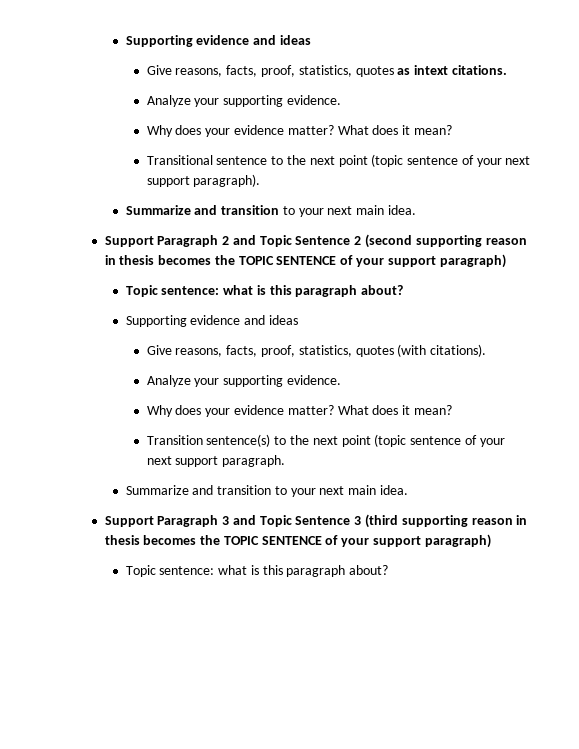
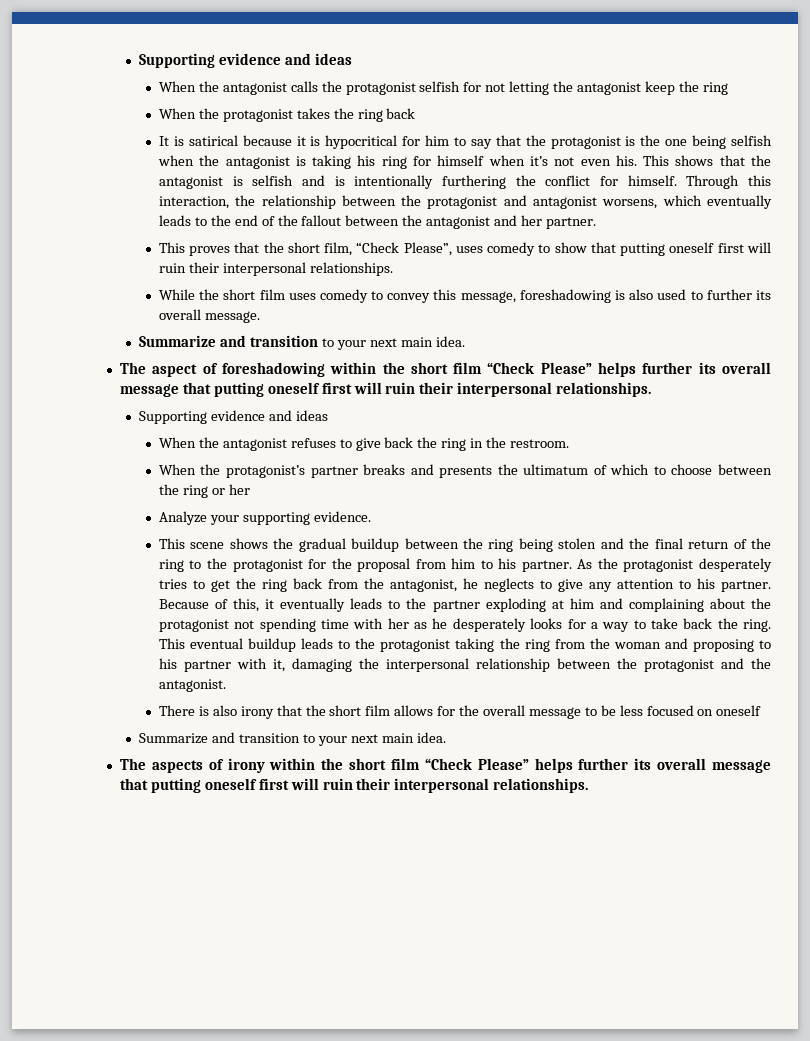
[125,35,311,47] [146,65,507,77] [146,95,341,107] [146,125,452,137] [146,154,531,167] [146,174,261,187] [125,205,417,217] [104,234,527,248] [104,254,506,268] [125,285,404,297] [125,315,298,327] [146,344,487,357] [146,375,341,387] [146,405,452,417] [146,434,505,447] [146,455,286,467] [125,485,409,497] [104,514,528,528] [104,534,491,548] [125,565,389,577] Supporting evidence and ideas // Give reasons, facts, proof, statistics, quotes as intext citations. // Analyze your supporting evidence. // Why does your evidence matter? What does it mean? // Transitional sentence to the next point (topic sentence of your next support paragraph). // Summarize and transition to your next main idea. // Support Paragraph 2 and Topic Sentence 2 (second supporting reason in thesis becomes the TOPIC SENTENCE of your support paragraph) // Topic sentence: what is this paragraph about? // Supporting evidence and ideas // Give reasons, facts, proof, statistics, quotes (with citations). // Analyze your supporting evidence. // Why does your evidence matter? What does it mean? // Transition sentence(s) to the next point (topic sentence of your next support paragraph. // Summarize and transition to your next main idea. // Support Paragraph 3 and Topic Sentence 3 (third supporting reason in thesis becomes the TOPIC SENTENCE of your support paragraph) // Topic sentence: what is this paragraph about? -> [139,53,353,68] [158,81,728,95] [158,108,416,122] [158,135,772,149] [157,155,771,169] [158,175,771,189] [158,195,772,209] [158,215,596,229] [158,242,772,256] [158,262,393,276] [158,289,772,303] [158,309,260,323] [139,335,465,350] [119,362,771,377] [119,382,652,397] [139,410,329,424] [158,437,569,451] [158,464,773,478] [158,484,250,498] [158,511,371,525] [158,538,772,552] [158,558,772,572] [158,578,771,592] [158,598,771,612] [158,618,772,632] [158,638,771,652] [158,658,772,672] [158,679,226,692] [158,705,762,719] [139,732,446,746] [119,758,771,773] [119,778,589,793] Supporting evidence and ideas // When the antagonist calls the protagonist selfish for not letting the antagonist keep the ring // When the protagonist takes the ring back // It is satirical because it is hypocritical for him to say that the protagonist is the one being selfish when the antagonist is taking his ring for himself when it’s not even his. This shows that the antagonist is selfish and is intentionally furthering the conflict for himself. Through this interaction, the relationship between the protagonist and antagonist worsens, which eventually leads to the end of the fallout between the antagonist and her partner. // This proves that the short film, “Check Please”, uses comedy to show that putting oneself first will ruin their interpersonal relationships. // While the short film uses comedy to convey this message, foreshadowing is also used to further its overall message. // Summarize and transition to your next main idea. // The aspect of foreshadowing within the short film “Check Please” helps further its overall message that putting oneself first will ruin their interpersonal relationships. // Supporting evidence and ideas // When the antagonist refuses to give back the ring in the restroom. // When the protagonist’s partner breaks and presents the ultimatum of which to choose between the ring or her // Analyze your supporting evidence. // This scene shows the gradual buildup between the ring being stolen and the final return of the ring to the protagonist for the proposal from him to his partner. As the protagonist desperately tries to get the ring back from the antagonist, he neglects to give any attention to his partner. Because of this, it eventually leads to the partner exploding at him and complaining about the protagonist not spending time with her as he desperately looks for a way to take back the ring. This eventual buildup leads to the protagonist taking the ring from the woman and proposing to his partner with it, damaging the interpersonal relationship between the protagonist and the antagonist. // There is also irony that the short film allows for the overall message to be less focused on oneself // Summarize and transition to your next main idea. // The aspects of irony within the short film “Check Please” helps further its overall message that putting oneself first will ruin their interpersonal relationships.

